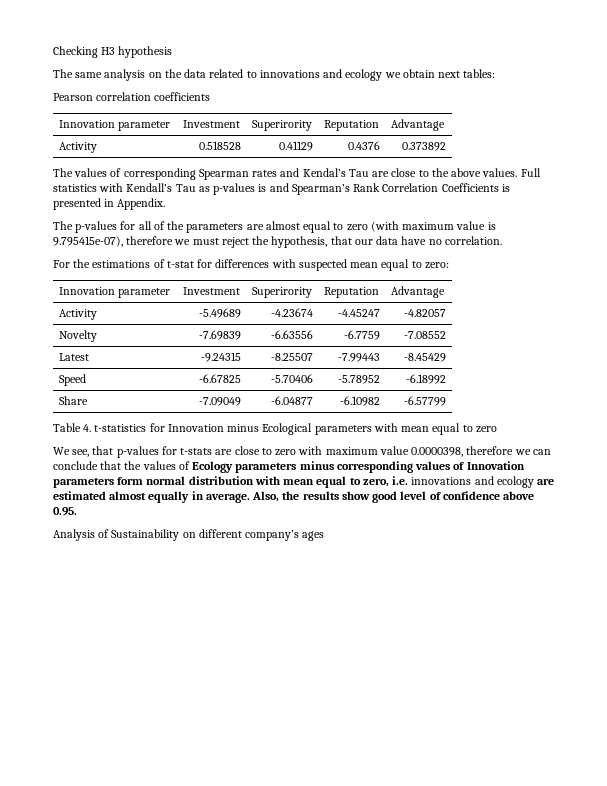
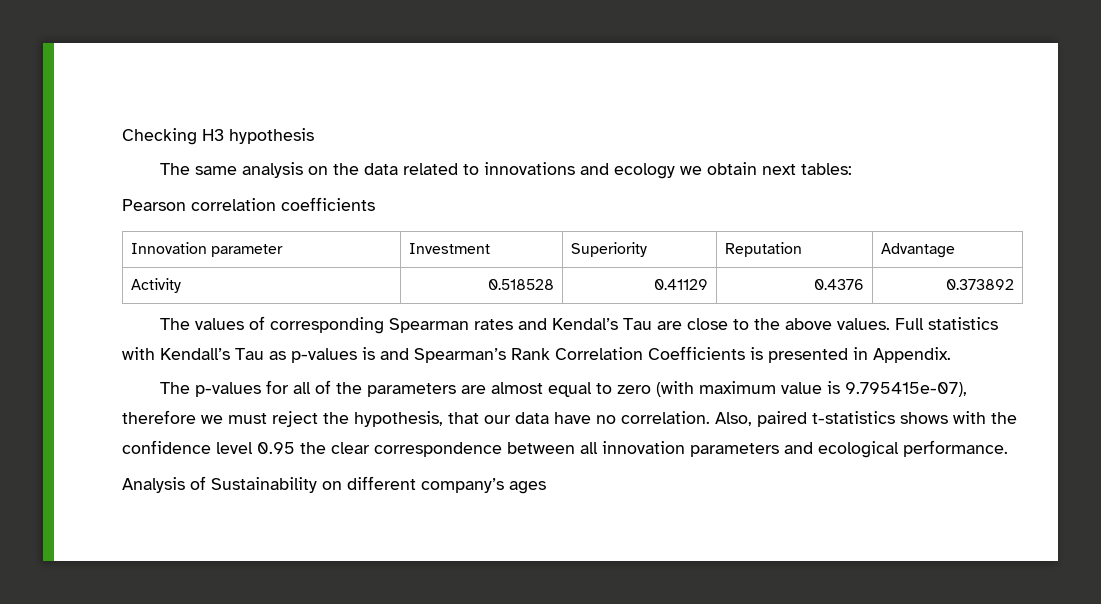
[251,120,312,131] Superirority -> [571,242,648,257] Superiority
[53,259,449,271] [58,287,170,298] [182,287,240,295] [251,287,312,298] [323,287,379,298] [390,286,445,298] [58,309,97,320] [199,308,242,318] [271,308,314,317] [338,309,381,317] [404,309,447,317] [58,330,97,342] [199,330,242,340] [271,330,314,339] [344,330,381,340] [404,331,447,339] [58,353,89,361] [201,352,242,362] [271,353,314,361] [338,353,381,362] [404,353,447,362] [58,374,86,386] [199,374,242,383] [271,374,314,383] [338,375,381,384] [406,374,447,384] [58,396,88,405] [199,397,242,406] [271,396,314,405] [340,396,381,406] [404,396,447,406] [53,423,497,435] [53,446,551,458] [53,461,525,473] [53,476,555,488] [53,491,535,503] [53,507,77,516] // For the estimations of t-stat for differences with suspected mean equal to zero: // Innovation parameter | Investment | Superirority | Reputation | Advantage // Activity | -5.49689 | -4.23674 | -4.45247 | -4.82057 // Novelty | -7.69839 | -6.63556 | -6.7759 | -7.08552 // Latest | -9.24315 | -8.25507 | -7.99443 | -8.45429 // Speed | -6.67825 | -5.70406 | -5.78952 | -6.18992 // Share | -7.09049 | -6.04877 | -6.10982 | -6.57799 // Table 4. t-statistics for Innovation minus Ecological parameters with mean equal to zero // We see, that p-values for t-stats are close to zero with maximum value 0.0000398, therefore we can conclude that the values of Ecology parameters minus corresponding values of Innovation parameters form normal distribution with mean equal to zero, i.e. innovations and ecology are estimated almost equally in average. Also, the results show good level of confidence above 0.95. -> [715,411,1017,427] [122,440,1008,458] Also, paired t-statistics shows with the confidence level 0.95 the clear correspondence between all innovation parameters and ecological performance.

